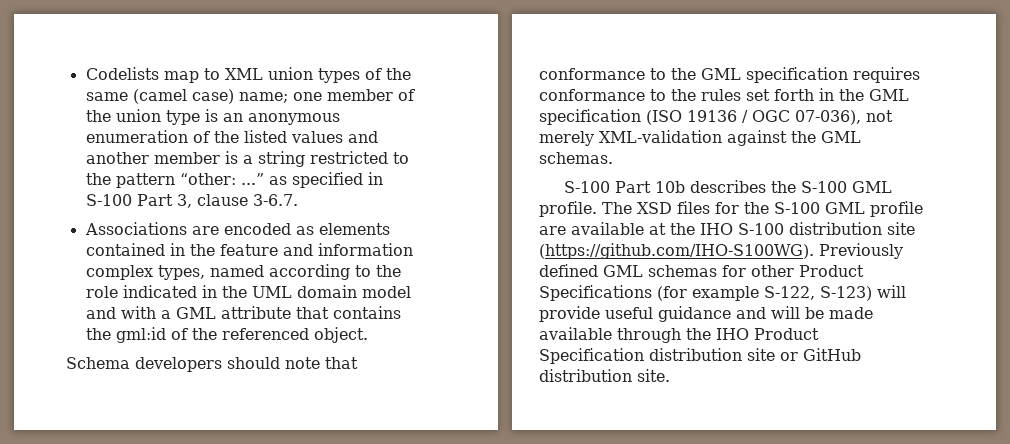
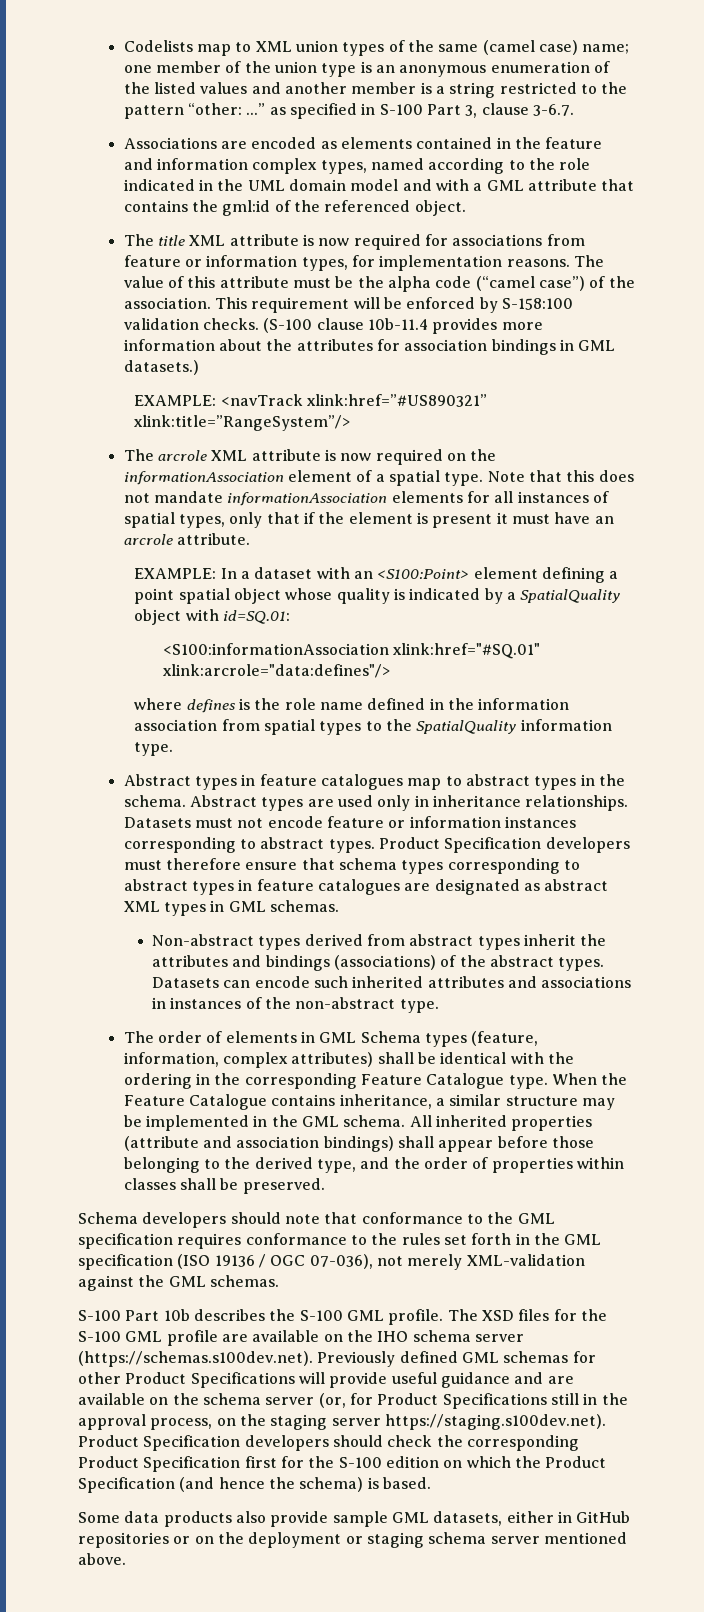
(368, 335) none -> [123,234,585,250] [123,255,605,271] [123,276,635,292] [123,297,574,313] [123,318,543,334] [123,339,616,355] [123,360,199,375] [134,394,487,407] [134,415,351,431] [123,449,497,465] [123,470,634,486] [123,491,610,506] [123,512,614,528] [123,533,251,545] [134,567,619,583] [134,588,621,604] [134,609,290,625] [162,643,540,659] [162,664,390,678] [134,698,570,713] [134,719,612,735] [134,742,174,756] [123,774,625,790] [123,795,629,811] [123,816,577,828] [123,837,630,853] [123,858,581,874] [123,879,609,895] [123,900,340,916] [151,934,607,950] [151,955,605,971] [151,976,632,988] [151,997,439,1013] [123,1031,539,1047] [123,1052,575,1068] [123,1073,628,1089] [123,1094,616,1110] [123,1115,593,1131] [123,1136,595,1152] [123,1157,624,1173] [123,1178,325,1194] // The title XML attribute is now required for associations from feature or information types, for implementation reasons. The value of this attribute must be the alpha code (“camel case”) of the association. This requirement will be enforced by S-158:100 validation checks. (S-100 clause 10b-11.4 provides more information about the attributes for association bindings in GML datasets.) // EXAMPLE: <navTrack xlink:href=”#US890321” xlink:title=”RangeSystem”/> // The arcrole XML attribute is now required on the informationAssociation element of a spatial type. Note that this does not mandate informationAssociation elements for all instances of spatial types, only that if the element is present it must have an arcrole attribute. // EXAMPLE: In a dataset with an <S100:Point> element defining a point spatial object whose quality is indicated by a SpatialQuality object with id=SQ.01: // <S100:informationAssociation xlink:href="#SQ.01" xlink:arcrole="data:defines"/> // where defines is the role name defined in the information association from spatial types to the SpatialQuality information type. // Abstract types in feature catalogues map to abstract types in the schema. Abstract types are used only in inheritance relationships. Datasets must not encode feature or information instances corresponding to abstract types. Product Specification developers must therefore ensure that schema types corresponding to abstract types in feature catalogues are designated as abstract XML types in GML schemas. // Non-abstract types derived from abstract types inherit the attributes and bindings (associations) of the abstract types. Datasets can encode such inherited attributes and associations in instances of the non-abstract type. // The order of elements in GML Schema types (feature, information, complex attributes) shall be identical with the ordering in the corresponding Feature Catalogue type. When the Feature Catalogue contains inheritance, a similar structure may be implemented in the GML schema. All inherited properties (attribute and association bindings) shall appear before those belonging to the derived type, and the order of properties within classes shall be preserved.
[649,222,915,235] [539,243,814,259] at the IHO S-100 distribution site (https://github.com/IHO-S100WG). -> [323,1330,524,1342] [78,1351,313,1367] on the IHO schema server (https://schemas.s100dev.net).
[657,286,872,301] (for example S-122, S-123) -> (295, 1380) none
[771,306,873,319] [539,327,819,343] [539,348,861,364] [539,369,670,382] will be made available through the IHO Product Specification distribution site or GitHub distribution site. -> [547,1376,574,1384] [78,1393,628,1409] [78,1414,606,1430] [78,1435,579,1451] [78,1456,607,1472] [78,1477,431,1493] [78,1511,631,1527] [78,1532,627,1548] [78,1553,126,1565] are available on the schema server (or, for Product Specifications still in the approval process, on the staging server https://staging.s100dev.net). Product Specification developers should check the corresponding Product Specification first for the S-100 edition on which the Product Specification (and hence the schema) is based. // Some data products also provide sample GML datasets, either in GitHub repositories or on the deployment or staging schema server mentioned above.

